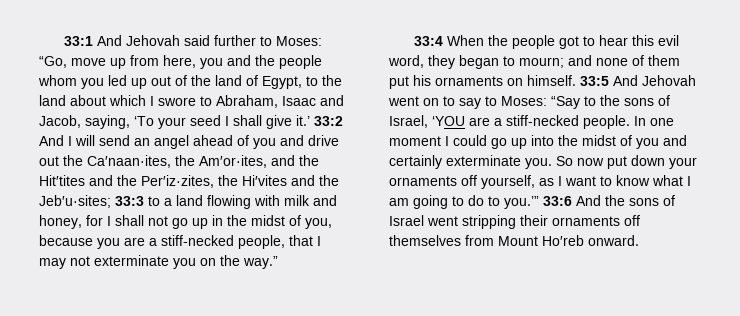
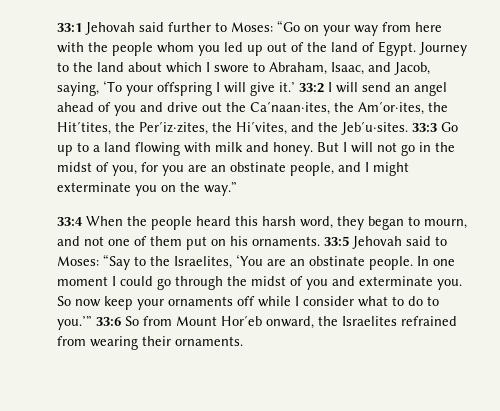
[96,35,122,46] And -> (82, 27) none
[39,55,251,69] “Go, move up from here, you and -> [277,20,442,36] [57,42,84,53] “Go on your way from here with
[262,76,302,89] Egypt, -> [378,41,467,56] Egypt. Journey
[282,96,316,106] Isaac -> [331,62,364,75] Isaac,
[190,115,262,126] seed I shall -> [157,82,246,96] offspring I will
[39,135,64,146] And -> (324, 88) none
[271,155,319,166] [39,175,113,186] and the Hit′tites and -> [428,102,448,112] [57,122,111,135] the Hit′tites,
[242,175,339,186] [39,195,144,208] Hi′vites and the Jeb′u·sites; 33:3 -> [236,122,458,135] [57,145,73,156] Hi′vites, and the Jeb′u·sites. 33:3 Go up
[39,215,144,229] honey, for I shall -> [273,142,373,156] honey. But I will
[192,218,208,229] up -> (415, 150) none
[39,235,93,246] because -> [141,162,158,172] for
[149,235,321,249] [39,256,90,269] a stiff-necked people, that I may not -> [211,162,409,176] an obstinate people, and I might
[558,35,679,49] [388,55,680,69] [389,75,696,89] [388,96,481,109] got to hear this evil word, they began to mourn; and none of them put his ornaments on himself. 33:5 And Jehovah went on to say -> [196,216,467,230] [57,236,431,250] heard this harsh word, they began to mourn, and not one of them put on his ornaments. 33:5 Jehovah said
[624,95,670,106] [389,115,579,128] sons of Israel, ‘YOU are a stiff-necked -> [174,254,365,269] Israelites, ‘You are an obstinate
[511,135,554,149] up into -> [175,276,223,290] through
[389,155,442,169] certainly -> (355, 281) none
[607,155,665,169] put down -> [104,296,133,310] keep
[481,175,691,189] [389,195,448,209] yourself, as I want to know what I am going -> [258,296,388,307] while I consider what
[576,195,675,206] [389,215,640,229] [389,235,639,246] And the sons of Israel went stripping their ornaments off themselves from Mount Ho′reb onward. -> [125,316,457,329] [57,336,243,350] So from Mount Hor′eb onward, the Israelites refrained from wearing their ornaments.

